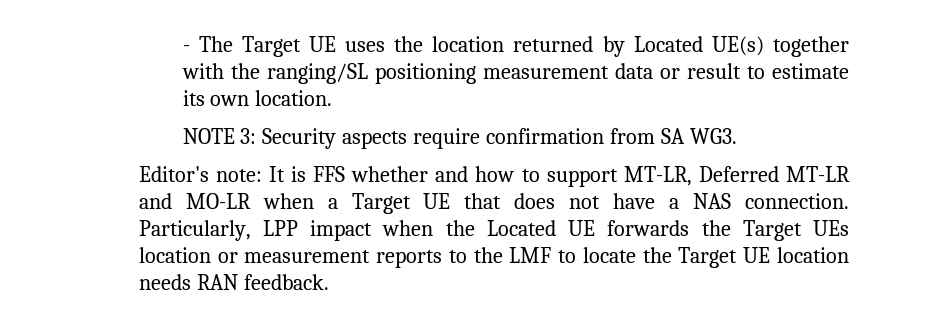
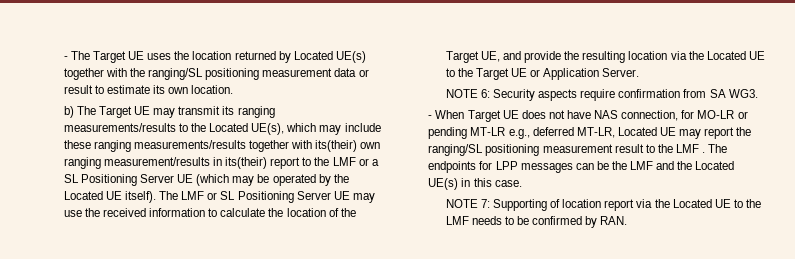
[182,128,257,144] // NOTE 3: -> [63,106,275,118] [63,123,381,135] [63,140,381,152] [63,157,379,169] [63,174,349,186] [63,191,375,203] [63,208,356,217] [445,51,765,63] [445,68,640,80] [445,89,490,98] // b) The Target UE may transmit its ranging measurements/results to the Located UE(s), which may include these ranging measurements/results together with its(their) own ranging measurement/results in its(their) report to the LMF or a SL Positioning Server UE (which may be operated by the Located UE itself). The LMF or SL Positioning Server UE may use the received information to calculate the location of the Target UE, and provide the resulting location via the Located UE to the Target UE or Application Server. // NOTE 6:
[138,166,850,187] [138,193,502,214] Editor's note: It is FFS whether and how to support MT-LR, Deferred MT-LR and MO-LR when a Target UE that -> [428,110,519,122] - When Target UE
[669,193,850,209] [138,220,849,241] [138,247,850,268] [138,274,329,290] a NAS connection. Particularly, LPP impact when the Located UE forwards the Target UEs location or measurement reports to the LMF to locate the Target UE location needs RAN feedback. -> [594,110,748,121] [428,127,752,139] [428,144,728,156] [428,161,735,173] [428,178,522,190] [445,199,761,211] [445,216,628,228] NAS connection, for MO-LR or pending MT-LR e.g., deferred MT-LR, Located UE may report the ranging/SL positioning measurement result to the LMF . The endpoints for LPP messages can be the LMF and the Located UE(s) in this case. // NOTE 7: Supporting of location report via the Located UE to the LMF needs to be confirmed by RAN.

